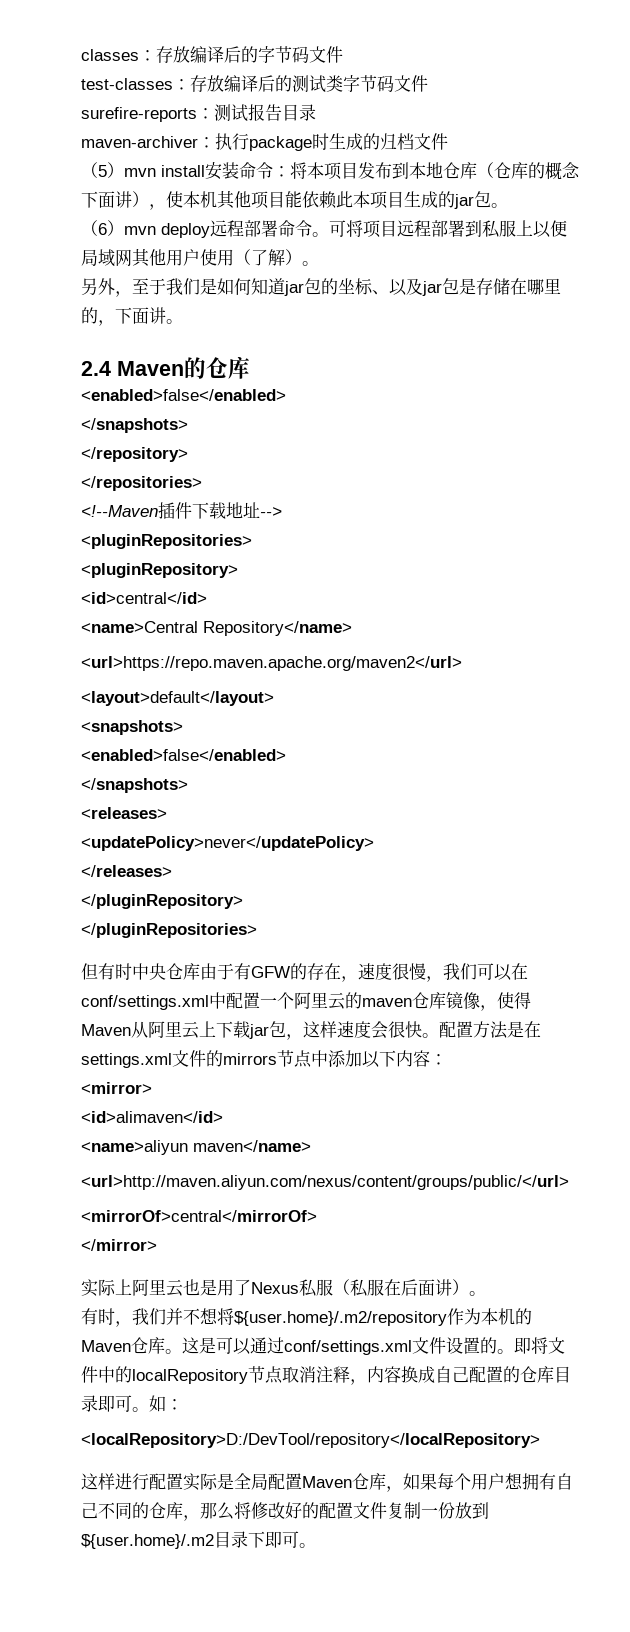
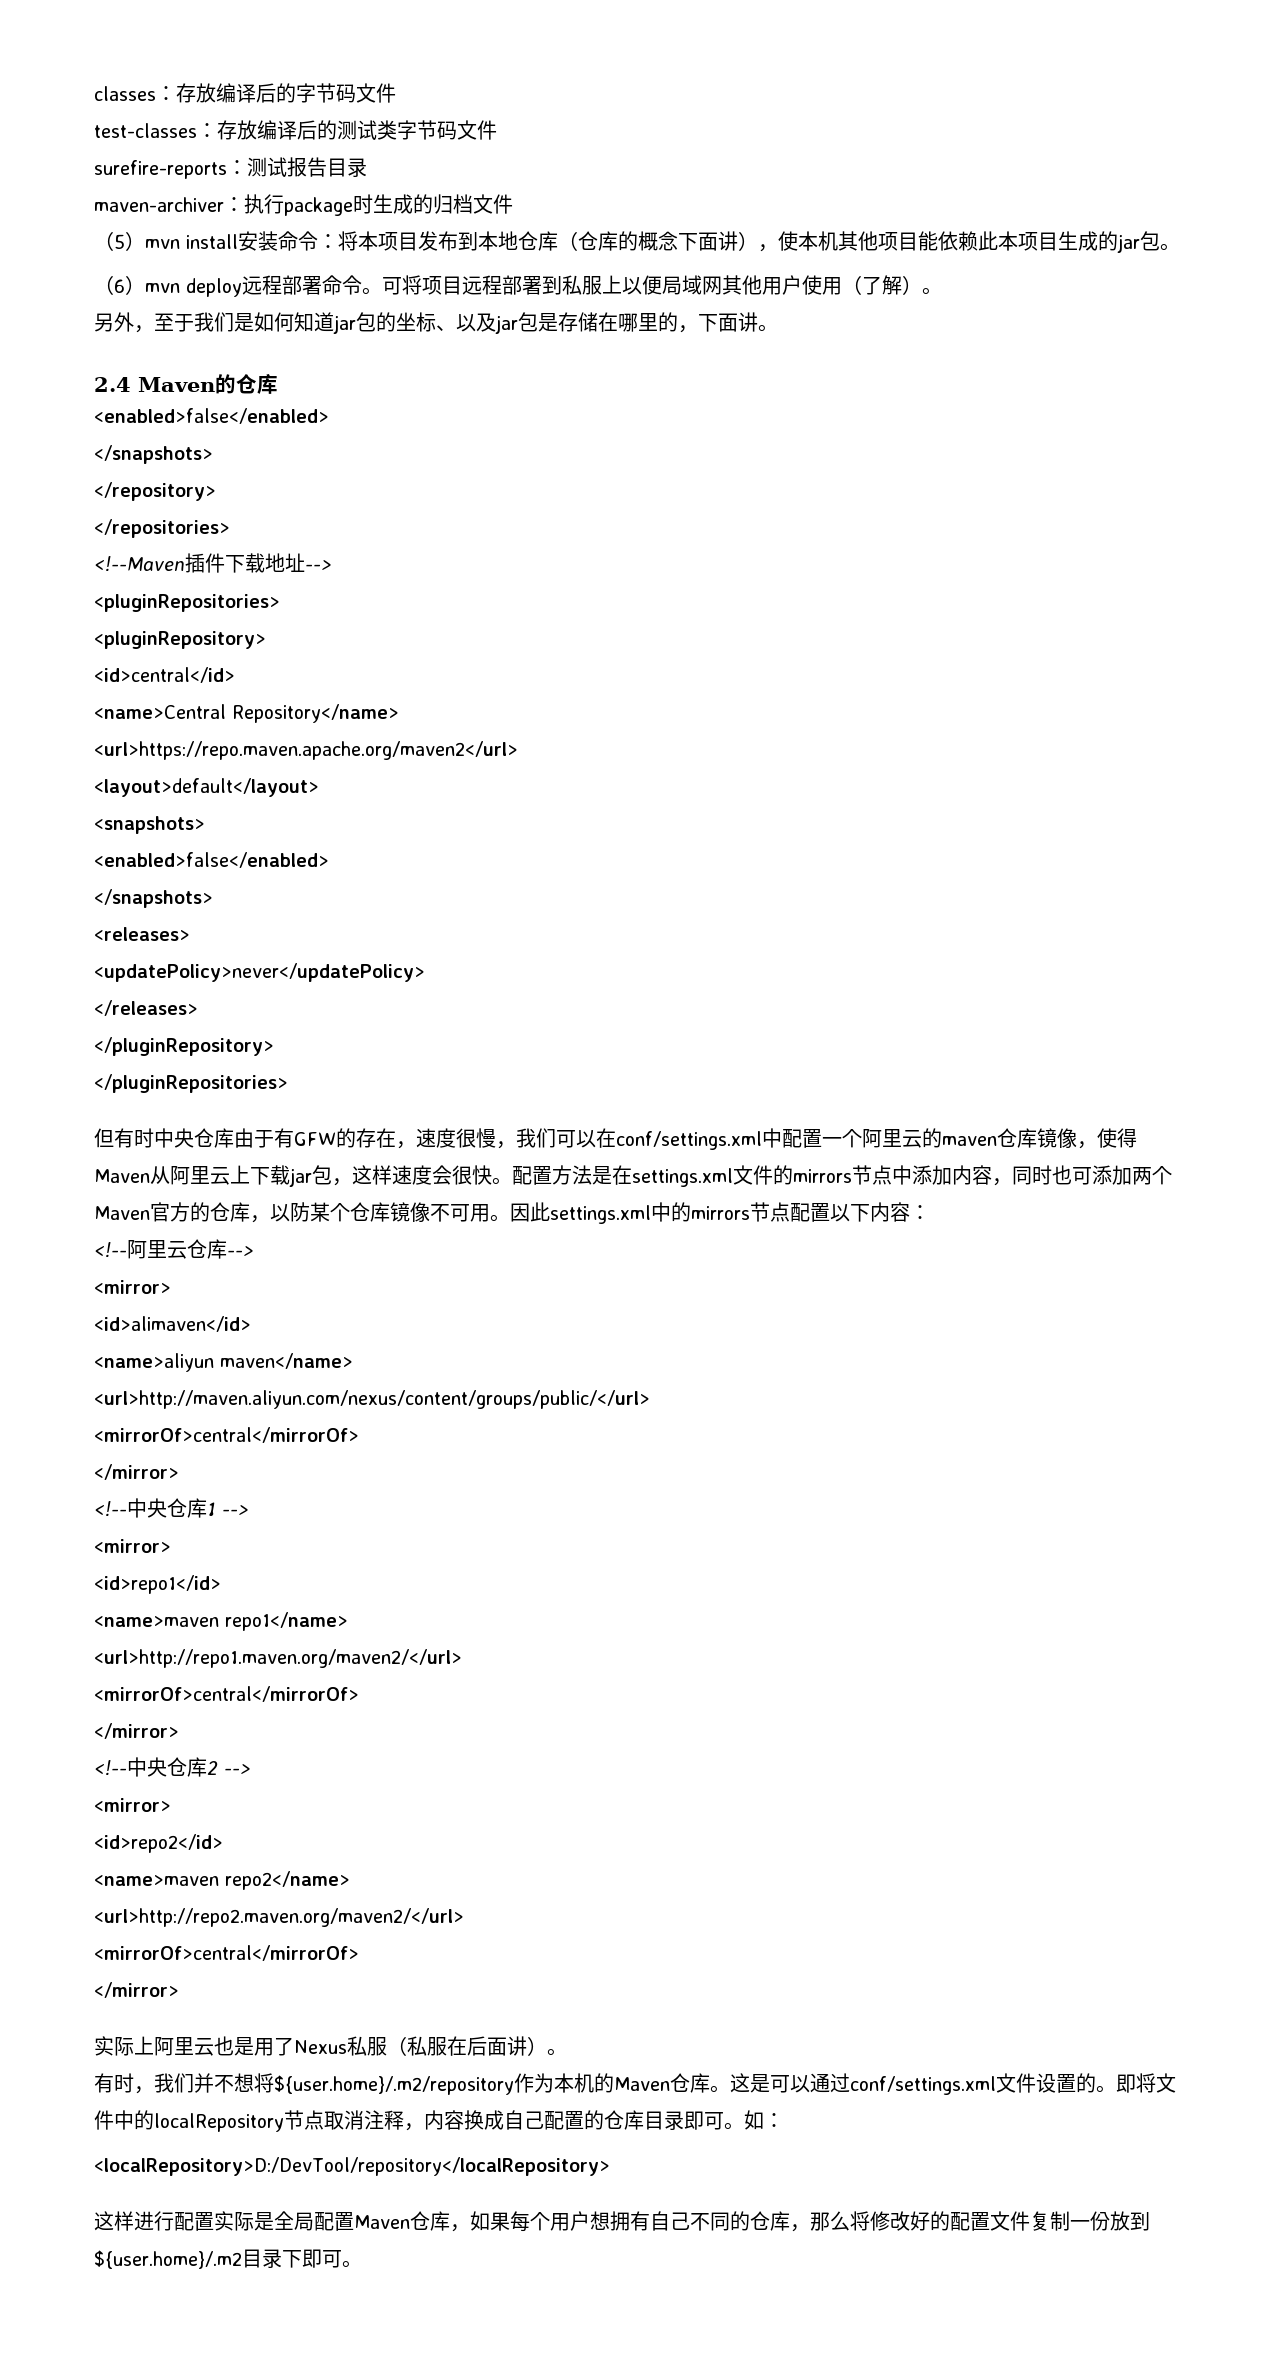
[362,1050,447,1068] 以下内容： -> [952,1165,1172,1186] [94,1202,930,1224] [94,1239,254,1259] 内容，同时也可添加两个Maven官方的仓库，以防某个仓库镜像不可用。因此settings.xml中的mirrors节点配置以下内容： // <!--阿里云仓库-->
(157, 1245) none -> [94,1498,249,1518] [94,1539,171,1553] [94,1575,221,1594] [94,1612,348,1631] [94,1649,462,1668] [94,1686,359,1702] [94,1723,179,1739] [94,1757,251,1777] [94,1798,171,1812] [94,1834,223,1853] [94,1871,350,1890] [94,1908,464,1927] [94,1945,359,1961] [94,1982,179,1998] // <!--中央仓库1 --> // <mirror> // <id>repo1</id> // <name>maven repo1</name> // <url>http://repo1.maven.org/maven2/</url> // <mirrorOf>central</mirrorOf> // </mirror> // <!--中央仓库2 --> // <mirror> // <id>repo2</id> // <name>maven repo2</name> // <url>http://repo2.maven.org/maven2/</url> // <mirrorOf>central</mirrorOf> // </mirror>

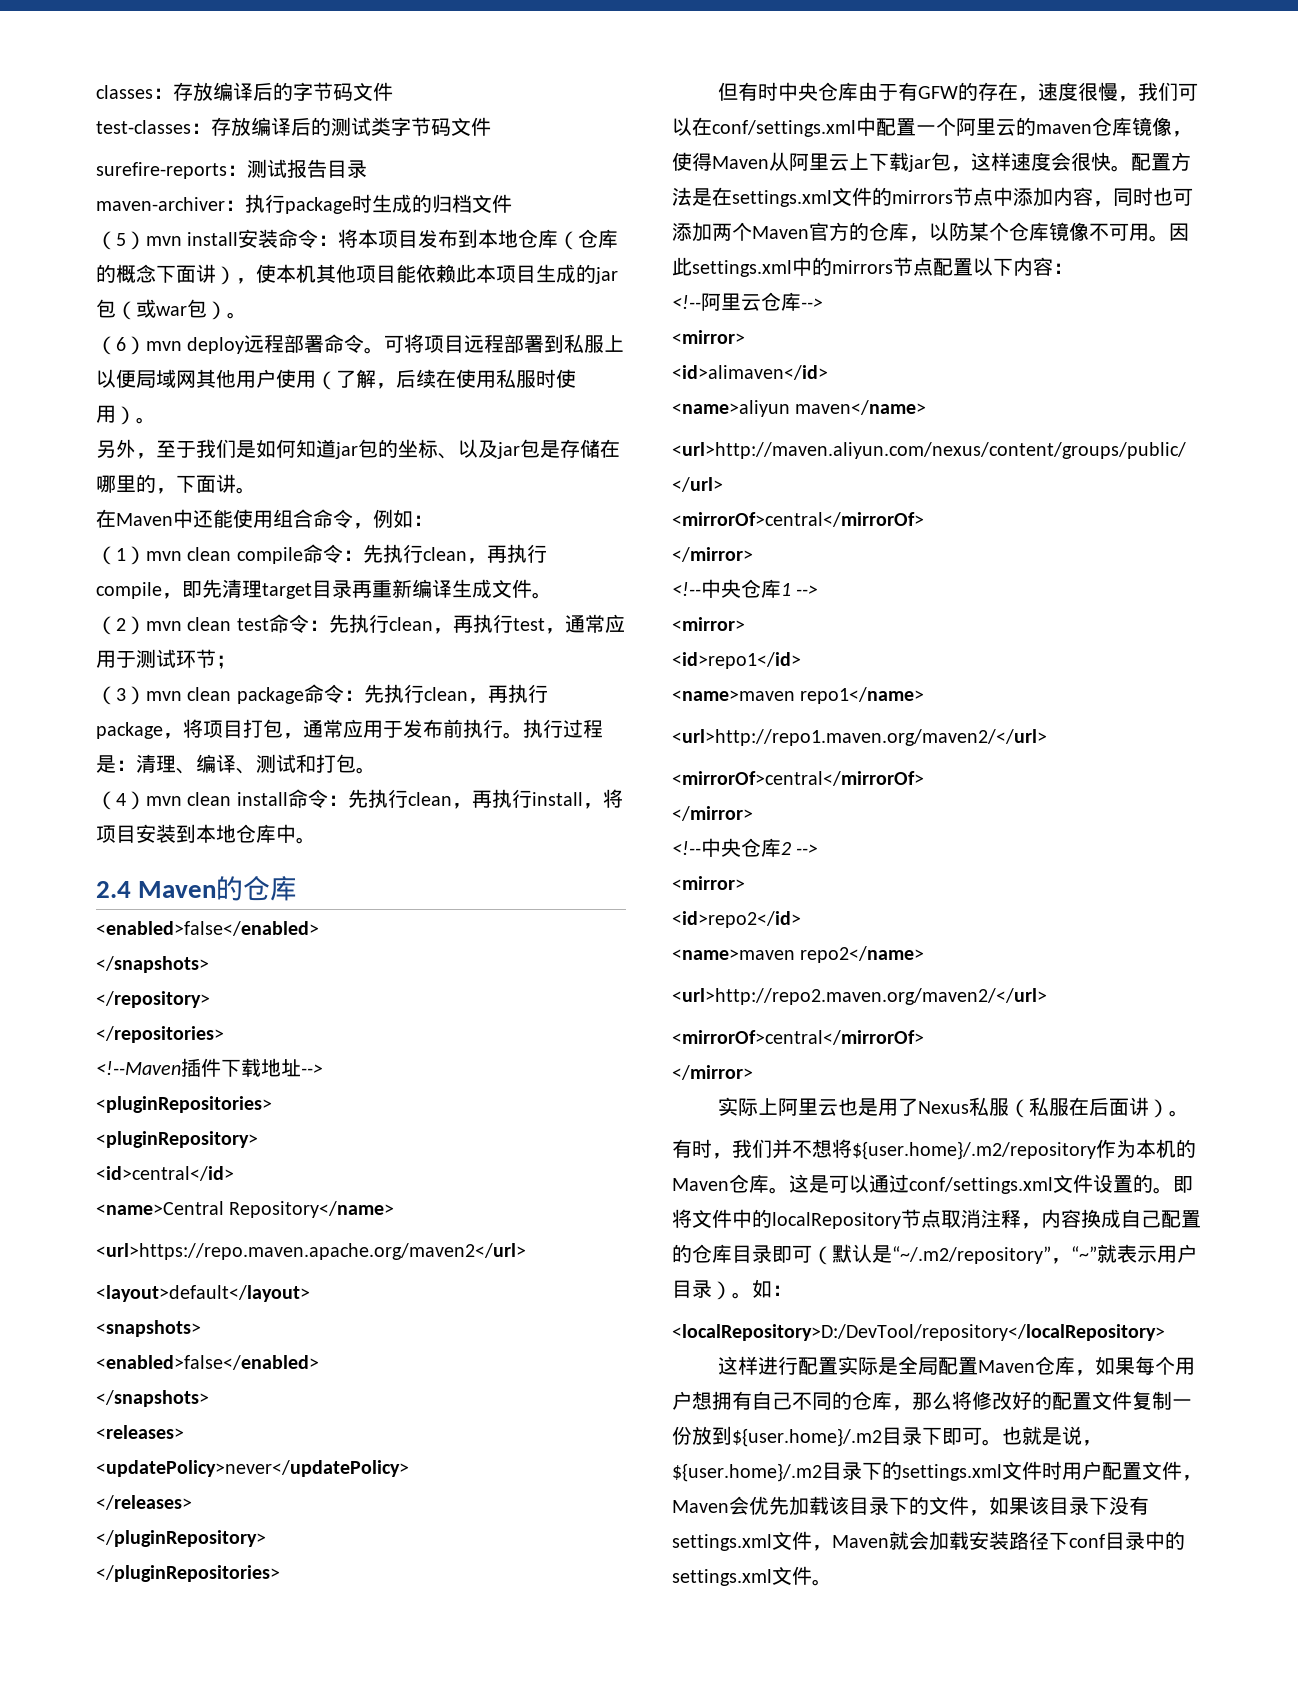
(1160, 241) none -> [116,299,227,320] （或war包）
(902, 285) none -> [376,369,576,389] [96,405,116,423] ，后续在使用私服时使用
(778, 328) none -> [96,509,433,529] [96,544,547,565] [96,579,552,599] [96,614,625,635] [96,649,236,669] [96,684,548,705] [96,719,603,739] [96,754,376,774] [96,789,623,810] [96,824,316,844] // 在Maven中还能使用组合命令，例如： // （1）mvn clean compile命令：先执行clean，再执行compile，即先清理target目录再重新编译生成文件。 // （2）mvn clean test命令：先执行clean，再执行test，通常应用于测试环节； // （3）mvn clean package命令：先执行clean，再执行package，将项目打包，通常应用于发布前执行。执行过程是：清理、编译、测试和打包。 // （4）mvn clean install命令：先执行clean，再执行install，将项目安装到本地仓库中。
(724, 2121) none -> [812,1244,1197,1265] [672,1280,732,1300] （默认是“~/.m2/repository”，“~”就表示用户目录）
(362, 2264) none -> [1002,1426,1102,1446] [672,1461,1202,1482] [672,1496,1149,1516] [672,1531,1185,1551] [672,1566,832,1586] 也就是说，${user.home}/.m2目录下的settings.xml文件时用户配置文件，Maven会优先加载该目录下的文件，如果该目录下没有settings.xml文件，Maven就会加载安装路径下conf目录中的settings.xml文件。

